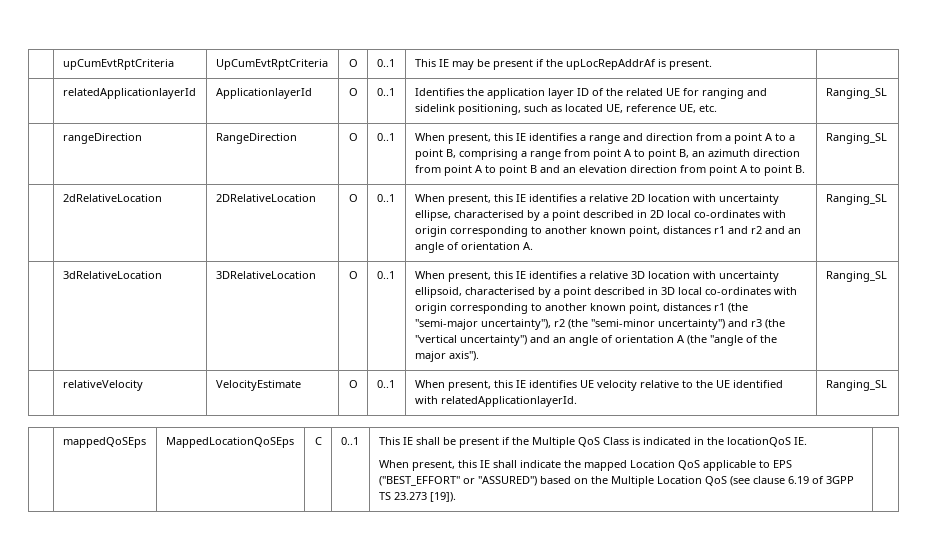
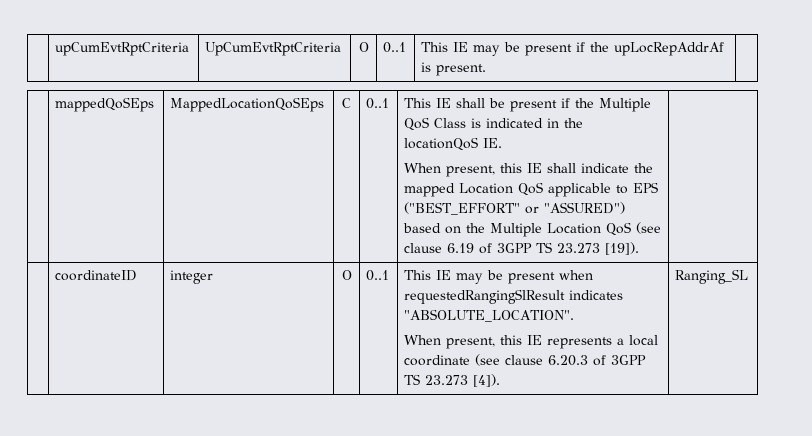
[62,88,196,99] [215,88,312,99] [348,88,358,96] [376,88,395,96] [414,88,767,99] [414,104,717,115] [825,88,887,99] [62,133,142,144] [215,133,297,144] [348,133,358,141] [376,133,395,141] [414,133,795,144] [414,149,800,160] [414,165,805,176] [825,133,887,144] [62,194,162,202] [215,194,316,202] [348,194,358,202] [376,194,395,202] [414,194,779,205] [414,210,786,221] [414,226,801,237] [414,242,533,253] [825,194,887,205] [62,271,162,279] [215,271,316,279] [348,271,358,279] [376,271,395,279] [414,271,779,282] [414,287,797,298] [414,303,748,314] [414,319,785,330] [414,335,777,346] [414,351,479,362] [825,271,887,282] [62,380,143,391] [215,380,301,391] [348,380,358,388] [376,380,395,388] [414,380,783,391] [414,396,577,407] [825,380,887,391] // | relatedApplicationlayerId | ApplicationlayerId | O | 0..1 | Identifies the application layer ID of the related UE for ranging and sidelink positioning, such as located UE, reference UE, etc. | Ranging_SL // | rangeDirection | RangeDirection | O | 0..1 | When present, this IE identifies a range and direction from a point A to a point B, comprising a range from point A to point B, an azimuth direction from point A to point B and an elevation direction from point A to point B. | Ranging_SL // | 2dRelativeLocation | 2DRelativeLocation | O | 0..1 | When present, this IE identifies a relative 2D location with uncertainty ellipse, characterised by a point described in 2D local co-ordinates with origin corresponding to another known point, distances r1 and r2 and an angle of orientation A. | Ranging_SL // | 3dRelativeLocation | 3DRelativeLocation | O | 0..1 | When present, this IE identifies a relative 3D location with uncertainty ellipsoid, characterised by a point described in 3D local co-ordinates with origin corresponding to another known point, distances r1 (the "semi-major uncertainty"), r2 (the "semi-minor uncertainty") and r3 (the "vertical uncertainty") and an angle of orientation A (the "angle of the major axis"). | Ranging_SL // | relativeVelocity | VelocityEstimate | O | 0..1 | When present, this IE identifies UE velocity relative to the UE identified with relatedApplicationlayerId. | Ranging_SL -> (487, 70) none
(456, 497) none -> [55,270,138,281] [170,270,214,284] [341,270,352,280] [366,270,390,281] [404,270,594,284] [404,289,624,304] [404,309,575,322] [404,335,659,349] [404,354,647,366] [404,374,501,387] [675,269,749,284] // | coordinateID | integer | O | 0..1 | This IE may be present when requestedRangingSlResult indicates "ABSOLUTE_LOCATION". // When present, this IE represents a local coordinate (see clause 6.20.3 of 3GPP TS 23.273 [4]). | Ranging_SL

